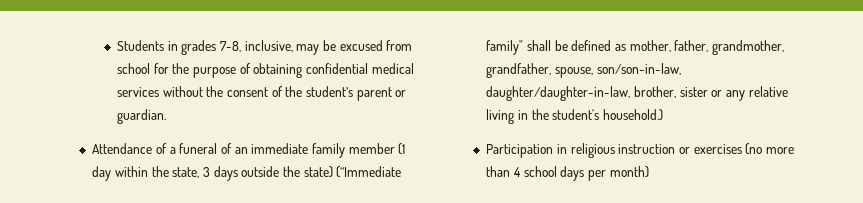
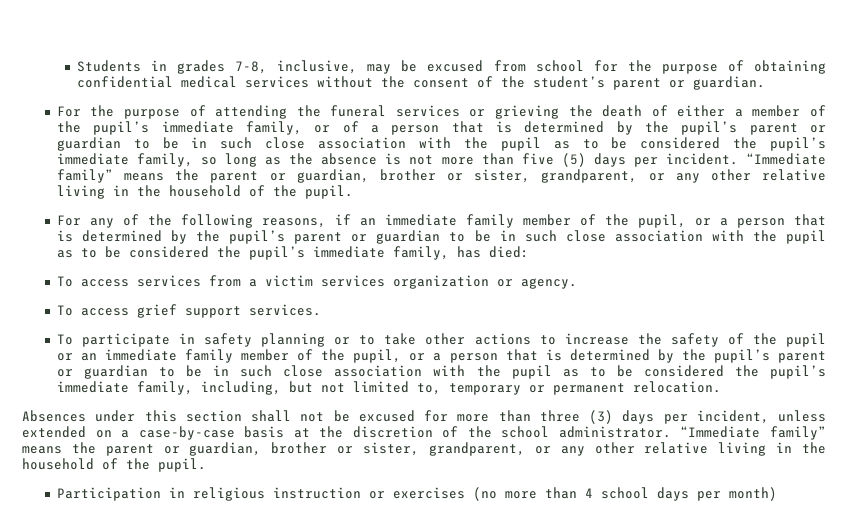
[92,143,406,158] [92,166,402,181] [486,40,784,55] [486,63,681,78] [486,86,788,101] [486,109,664,124] Attendance of a funeral of an immediate family member (1 day within the state, 3 days outside the state) (“Immediate family" shall be defined as mother, father, grandmother, grandfather, spouse, son/son-in-law, daughter/daughter-in-law, brother, sister or any relative living in the student's household.) -> [56,105,826,119] [56,121,827,135] [56,137,826,151] [56,153,826,167] [56,169,826,183] [56,185,353,199] [56,214,826,228] [56,230,826,244] [56,246,529,260] [56,275,577,289] [56,304,321,318] [56,333,826,347] [56,349,826,363] [56,365,826,379] [56,381,721,395] [22,410,826,424] [22,426,827,440] [22,442,827,456] [22,458,206,472] For the purpose of attending the funeral services or grieving the death of either a member of the pupil’s immediate family, or of a person that is determined by the pupil’s parent or guardian to be in such close association with the pupil as to be considered the pupil’s immediate family, so long as the absence is not more than five (5) days per incident. “Immediate family” means the parent or guardian, brother or sister, grandparent, or any other relative living in the household of the pupil. // For any of the following reasons, if an immediate family member of the pupil, or a person that is determined by the pupil’s parent or guardian to be in such close association with the pupil as to be considered the pupil’s immediate family, has died: // To access services from a victim services organization or agency. // To access grief support services. // To participate in safety planning or to take other actions to increase the safety of the pupil or an immediate family member of the pupil, or a person that is determined by the pupil’s parent or guardian to be in such close association with the pupil as to be considered the pupil’s immediate family, including, but not limited to, temporary or permanent relocation. // Absences under this section shall not be excused for more than three (3) days per incident, unless extended on a case-by-case basis at the discretion of the school administrator. “Immediate family” means the parent or guardian, brother or sister, grandparent, or any other relative living in the household of the pupil.

